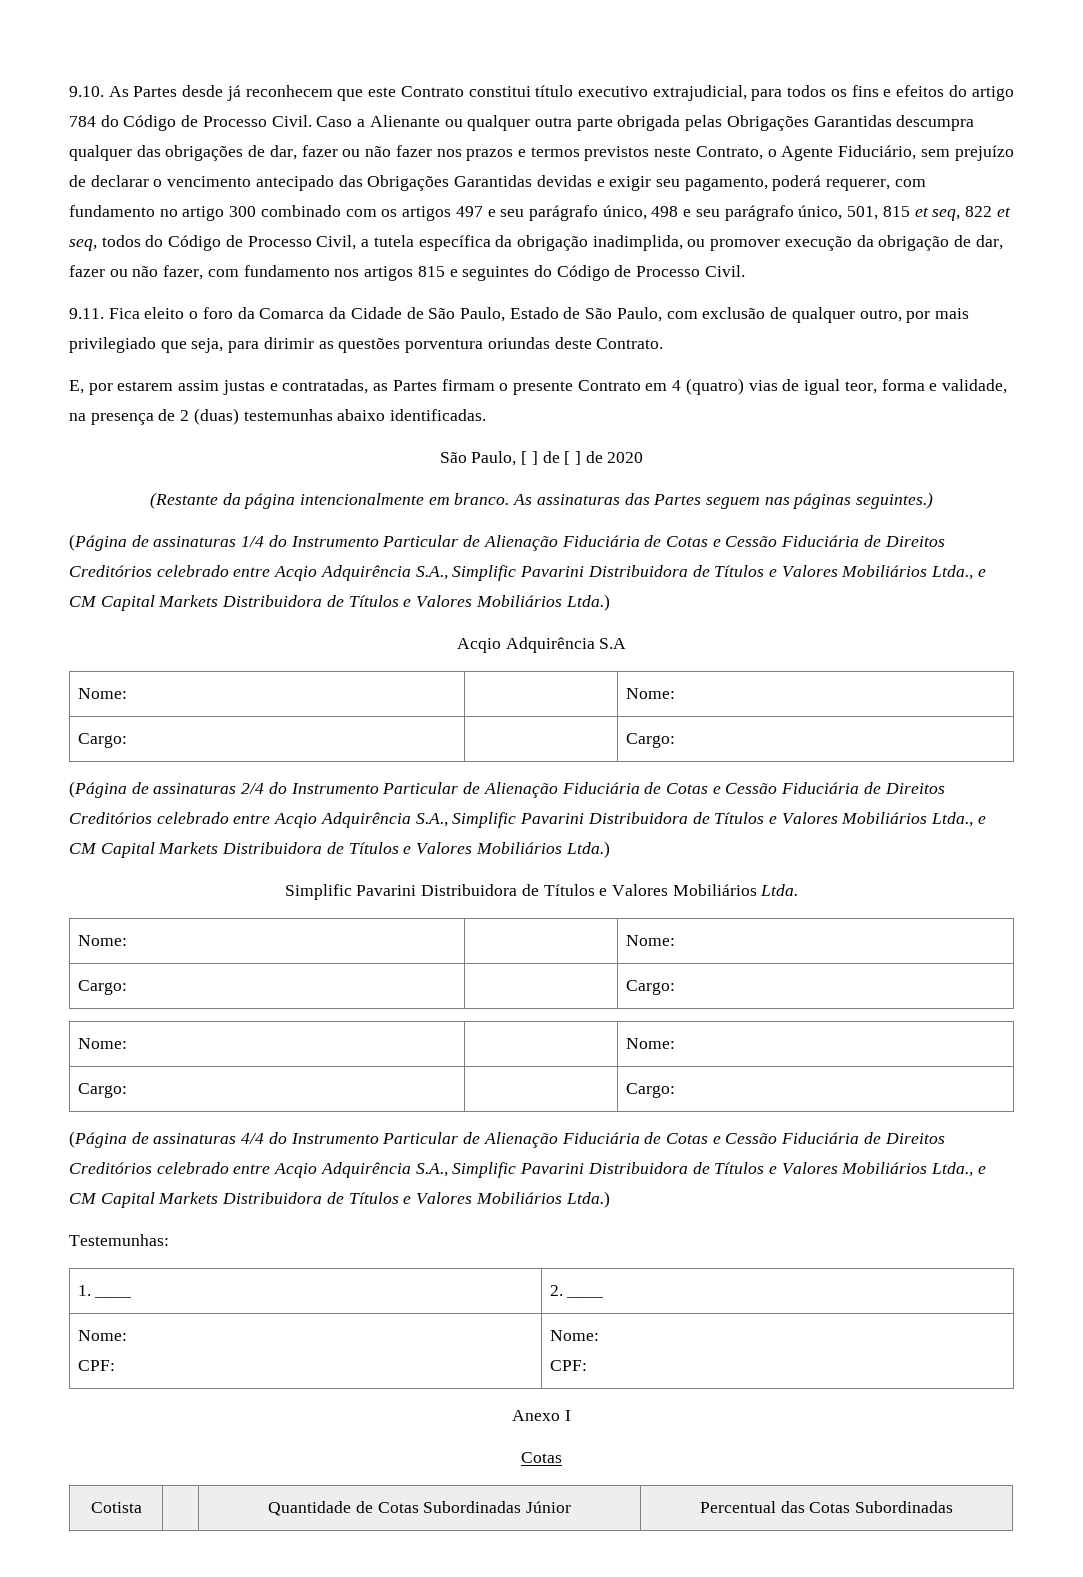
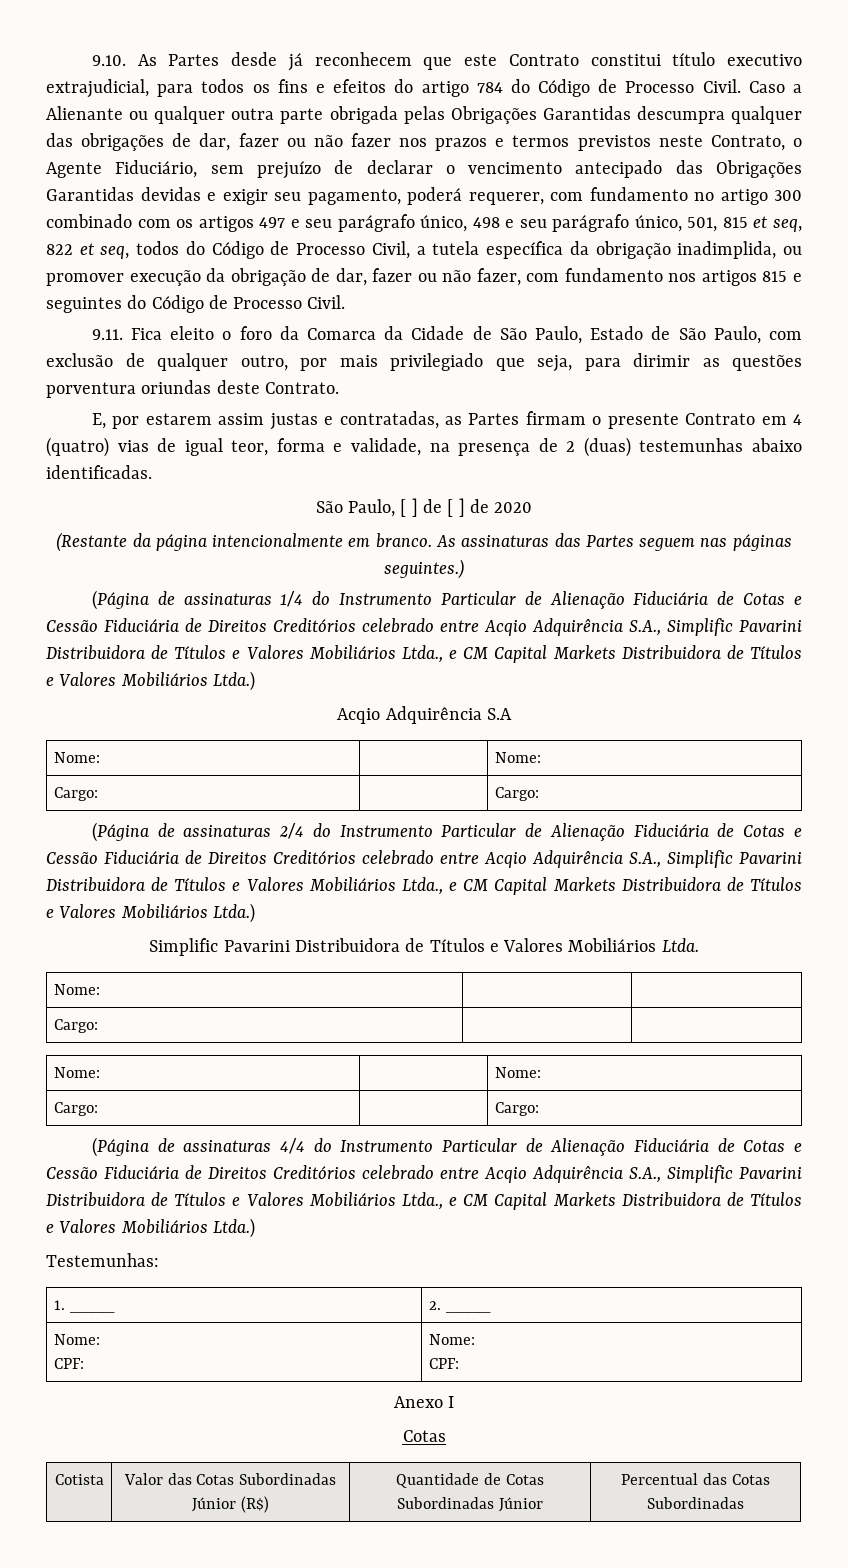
[625,935,675,946] [77,980,127,995] [625,980,675,995] Nome: // Cargo: | | Cargo: -> [53,1019,98,1033] // Cargo: | |
(142, 1507) none -> [123,1473,337,1485] [192,1496,269,1513] Valor das Cotas Subordinadas Júnior (R$)

